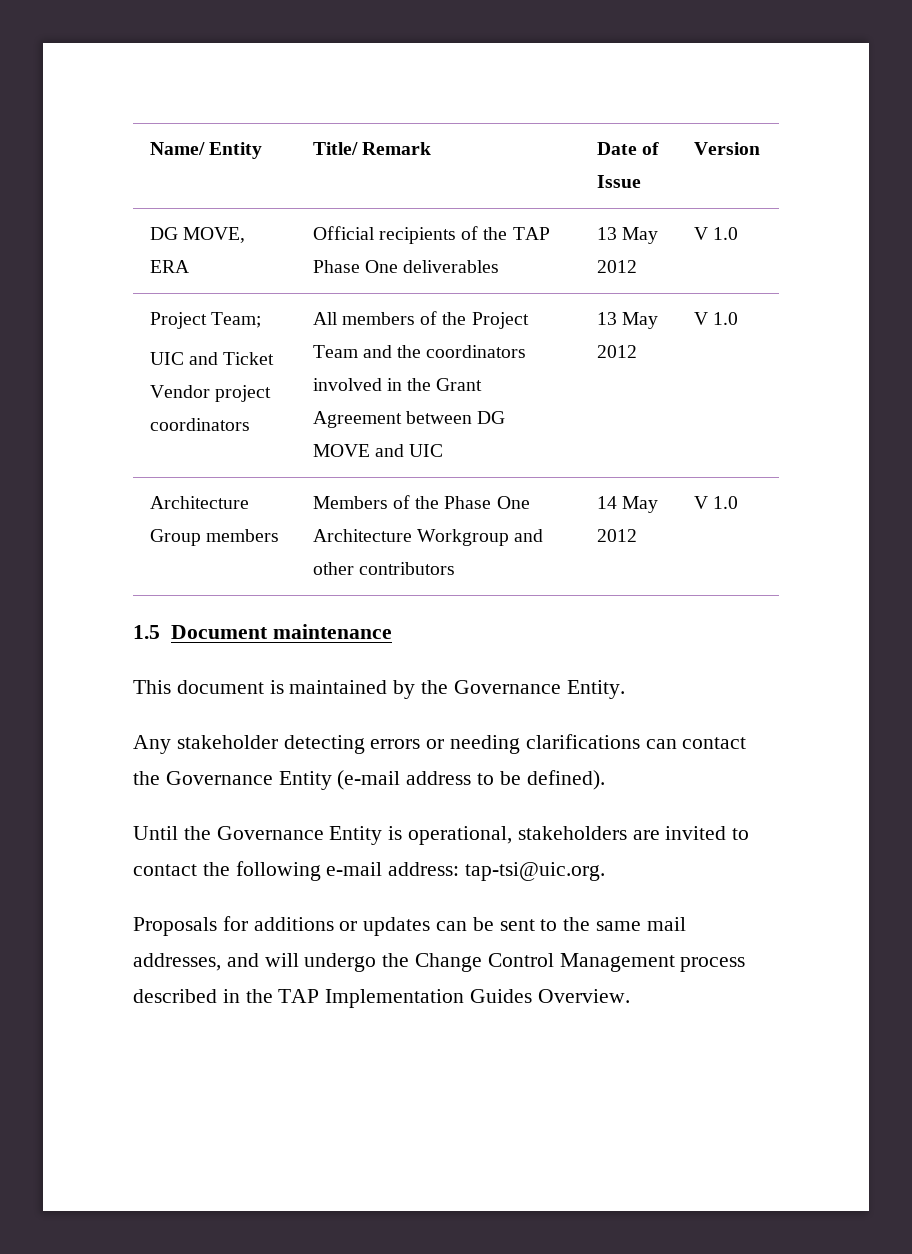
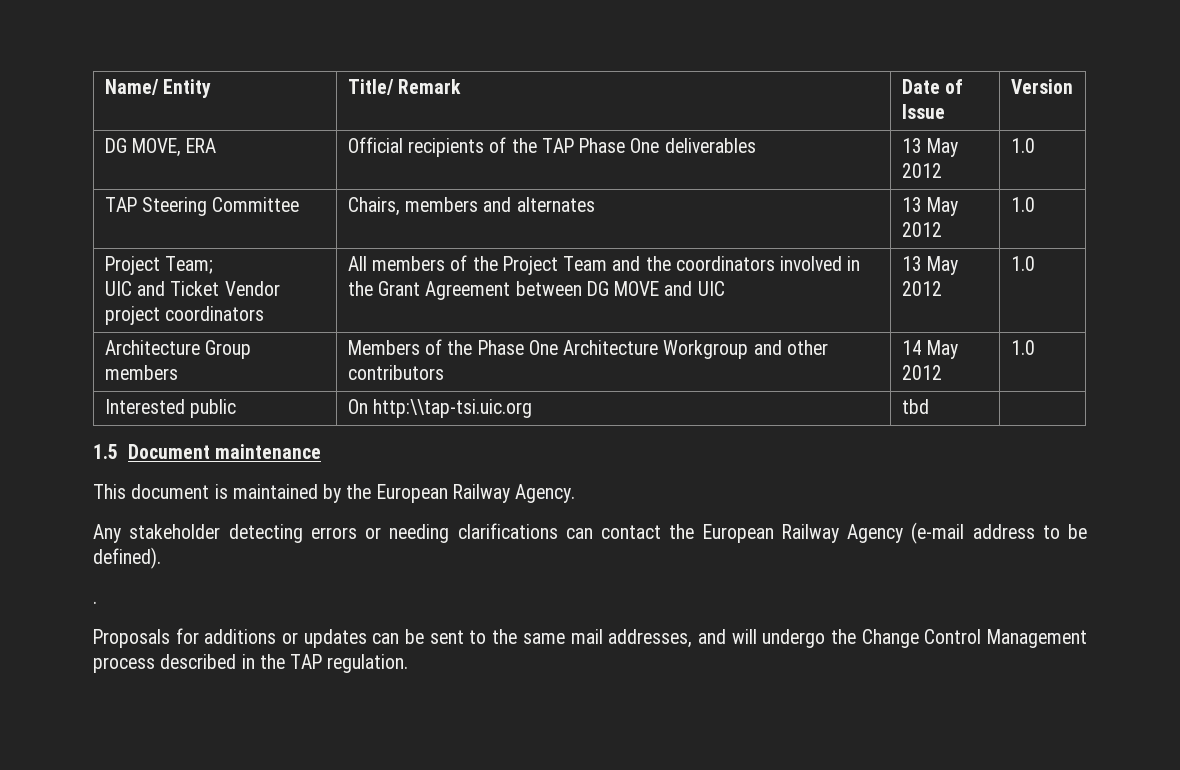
[693,227,708,240] V -> [1010,138,1035,153] [104,197,300,216] [347,197,595,216] [901,197,959,216] [901,222,942,237] 1.0 // TAP Steering Committee | Chairs, members and alternates | 13 May 2012 |
[693,312,708,325] V -> (942, 288) none
[693,496,738,509] V 1.0 -> [1010,340,1035,355] [104,399,237,418] [347,399,533,418] [901,399,929,414] 1.0 // Interested public | On http:\\tap-tsi.uic.org | tbd |
[453,680,625,699] Governance Entity. -> [376,484,576,503] European Railway Agency.
[165,771,332,790] Governance Entity -> [702,524,903,543] European Railway Agency
[133,826,750,845] [133,861,606,881] Until the Governance Entity is operational, stakeholders are invited to contact the following e-mail address: tap-tsi@uic.org. -> [93,601,97,604] .
[325,989,630,1008] Implementation Guides Overview. -> [327,654,409,673] regulation.

